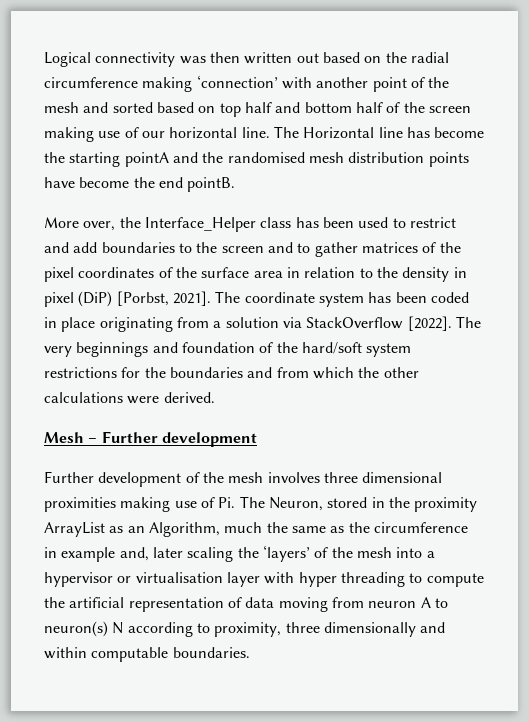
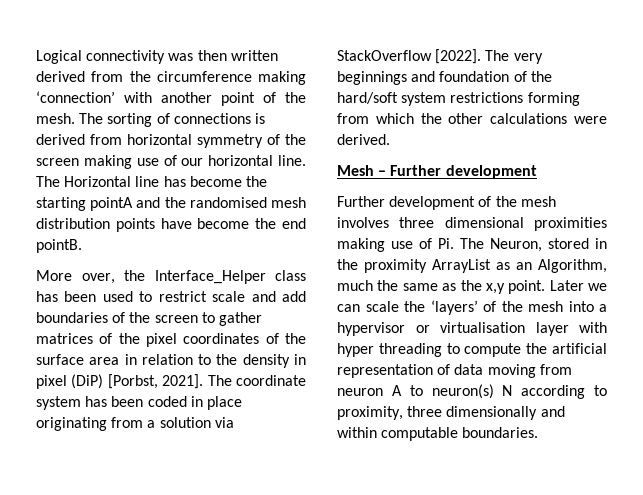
[296,52,449,63] out based on the radial -> [36,71,151,82] derived from the
[44,102,383,117] mesh and sorted based on top half and bottom half -> [36,113,265,127] [36,134,263,148] mesh. The sorting of connections is derived from horizontal symmetry
(456, 222) none -> [212,291,246,302] scale
[178,242,293,253] to the screen and -> [112,312,198,323] of the screen
[121,367,273,378] for the boundaries and -> [527,92,580,106] forming
[373,522,468,533] [44,547,234,562] circumference in example and, later scaling -> [485,280,607,294] [337,301,399,312] x,y point. Later we can scale

